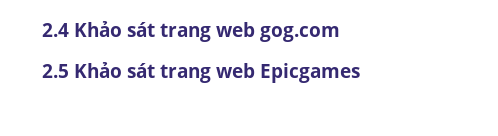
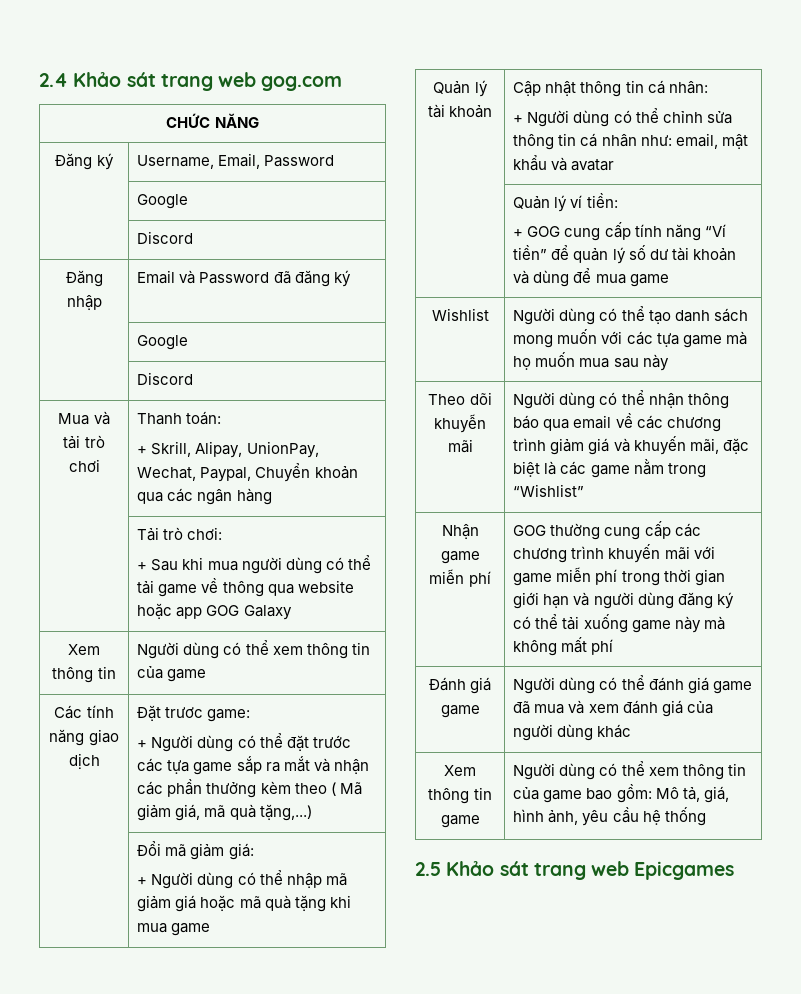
(340, 34) none -> [166,113,259,128] [55,153,114,170] [137,153,335,169] [137,194,189,209] [137,231,194,244] [65,270,103,287] [66,294,102,311] [137,270,351,287] [137,335,189,350] [137,372,194,385] [58,411,110,425] [63,435,105,449] [68,459,100,472] [137,411,222,425] [137,441,319,458] [137,463,358,482] [137,488,272,505] [137,527,223,541] [137,555,371,574] [137,578,354,597] [137,603,292,620] [68,644,100,655] [52,666,116,683] [137,640,370,659] [137,666,207,682] [54,705,114,719] [49,729,119,746] [68,753,100,770] [137,705,251,722] [137,733,351,752] [137,756,369,775] [137,779,362,798] [137,804,312,821] [137,841,254,860] [137,870,347,889] [137,895,351,912] [137,923,211,936] [433,80,488,97] [427,104,493,118] [513,80,708,97] [513,108,732,127] [513,133,748,150] [513,155,615,171] [513,193,618,212] [513,222,726,241] [513,245,736,264] [513,268,669,287] [431,308,489,321] [513,306,748,325] [513,329,747,348] [513,352,669,371] [428,392,492,405] [434,414,486,433] [447,439,473,453] [513,390,729,409] [513,413,721,432] [513,436,749,455] [513,459,706,478] [513,484,585,497] [441,523,479,540] [440,551,480,564] [429,569,491,587] [513,521,701,540] [513,544,715,563] [513,567,725,586] [513,592,734,609] [513,614,725,633] [513,637,614,656] [428,677,492,694] [440,705,480,718] [513,675,752,694] [513,700,713,717] [513,724,632,741] [444,765,476,776] [428,787,492,804] [440,815,480,828] [513,761,746,780] [513,784,729,803] [513,807,706,826] // CHỨC NĂNG // Đăng ký | Username, Email, Password // | Google // | Discord // Đăng nhập | Email và Password đã đăng ký // | Google // | Discord // Mua và tải trò chơi | Thanh toán: // + Skrill, Alipay, UnionPay, Wechat, Paypal, Chuyển khoản qua các ngân hàng // | Tải trò chơi: // + Sau khi mua người dùng có thể tải game về thông qua website hoặc app GOG Galaxy // Xem thông tin | Người dùng có thể xem thông tin của game // Các tính năng giao dịch | Đặt trươc game: // + Người dùng có thể đặt trước các tựa game sắp ra mắt và nhận các phần thưởng kèm theo ( Mã giảm giá, mã quà tặng,...) // | Đổi mã giảm giá: // + Người dùng có thể nhập mã giảm giá hoặc mã quà tặng khi mua game // Quản lý tài khoản | Cập nhật thông tin cá nhân: // + Người dùng có thể chỉnh sửa thông tin cá nhân như: email, mật khẩu và avatar // | Quản lý ví tiền: // + GOG cung cấp tính năng “Ví tiền” để quản lý số dư tài khoản và dùng để mua game // Wishlist | Người dùng có thể tạo danh sách mong muốn với các tựa game mà họ muốn mua sau này // Theo dõi khuyễn mãi | Người dùng có thể nhận thông báo qua email về các chương trình giảm giá và khuyến mãi, đặc biệt là các game nằm trong “Wishlist” // Nhận game miễn phí | GOG thường cung cấp các chương trình khuyến mãi với game miễn phí trong thời gian giới hạn và người dùng đăng ký có thể tải xuống game này mà không mất phí // Đánh giá game | Người dùng có thể đánh giá game đã mua và xem đánh giá của người dùng khác // Xem thông tin game | Người dùng có thể xem thông tin của game bao gồm: Mô tả, giá, hình ảnh, yêu cầu hệ thống

